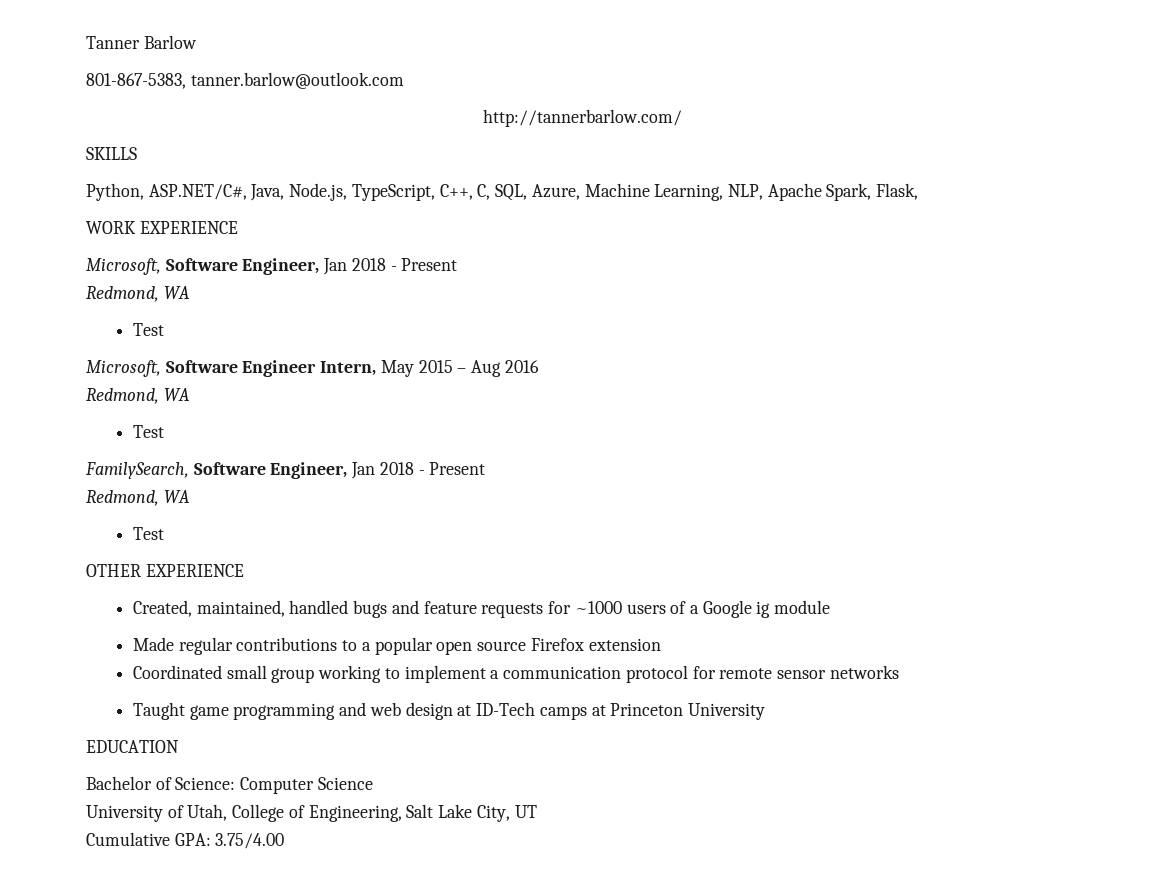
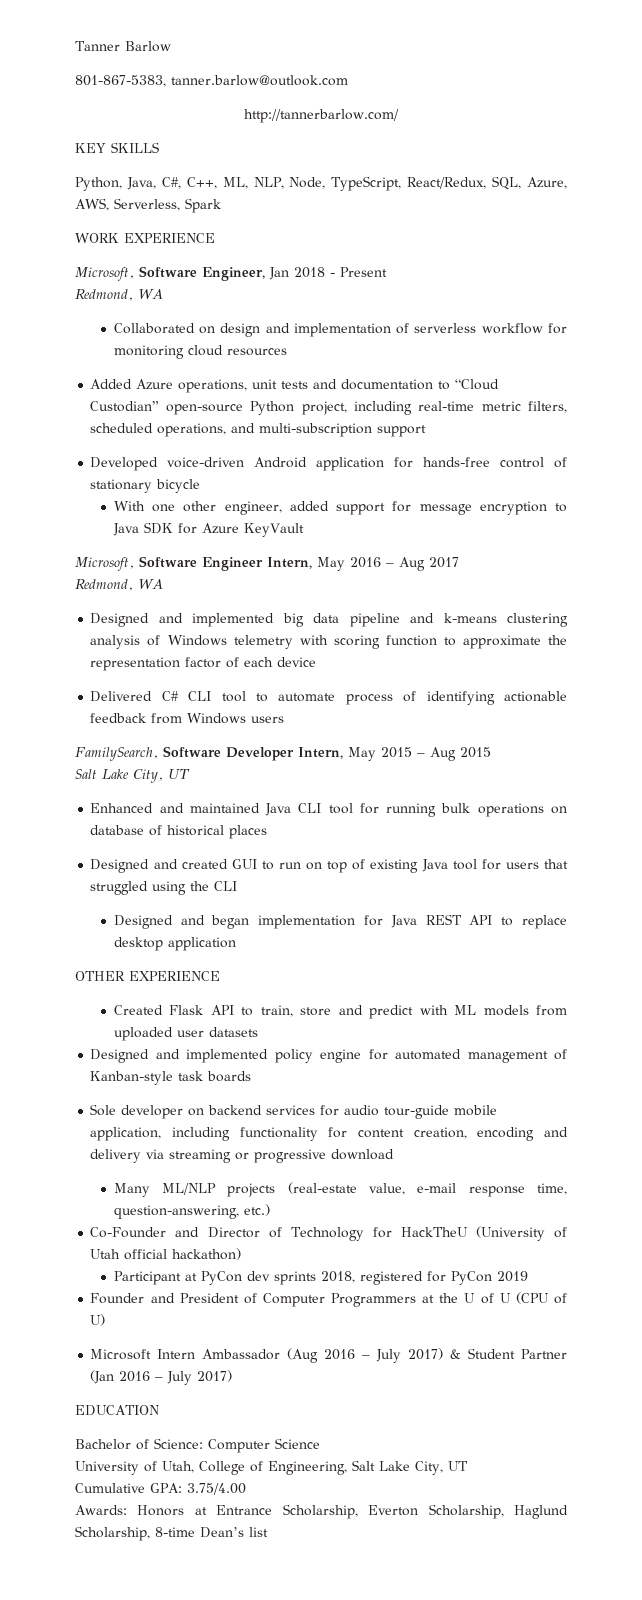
(682, 118) none -> [75,143,106,153] KEY
[148,183,919,201] ASP.NET/C#, Java, Node.js, TypeScript, C++, C, SQL, Azure, Machine Learning, NLP, Apache Spark, Flask, -> [126,176,567,191] [75,198,221,213] Java, C#, C++, ML, NLP, Node, TypeScript, React/Redux, SQL, Azure, AWS, Serverless, Spark
[133,323,165,336] Test -> [113,323,568,337] [113,345,287,359] [90,379,500,393] [90,401,567,415] [90,423,427,437] [90,457,567,471] [90,479,201,493] [113,501,567,515] [112,522,304,537] Collaborated on design and implementation of serverless workflow for monitoring cloud resources // Added Azure operations, unit tests and documentation to “Cloud Custodian” open-source Python project, including real-time metric filters, scheduled operations, and multi-subscription support // Developed voice-driven Android application for hands-free control of stationary bicycle // With one other engineer, added support for message encryption to Java SDK for Azure KeyVault
[418,360,539,377] [86,388,190,404] [133,425,165,438] [85,462,486,479] [86,490,190,506] [133,527,165,540] [86,564,244,577] [133,600,831,618] [133,637,661,655] [133,665,899,683] [133,702,766,720] 2015 – Aug 2016 // Redmond, WA // Test // FamilySearch, Software Engineer, Jan 2018 - Present // Redmond, WA // Test // OTHER EXPERIENCE // Created, maintained, handled bugs and feature requests for ~1000 users of a Google ig module // Made regular contributions to a popular open source Firefox extension // Coordinated small group working to implement a communication protocol for remote sensor networks // Taught game programming and web design at ID-Tech camps at Princeton University -> [350,557,459,571] [75,579,163,591] [90,613,568,627] [90,635,567,649] [90,657,317,671] [90,691,567,705] [90,713,285,724] [75,746,491,761] [75,769,190,783] [90,803,567,817] [90,825,268,839] [90,859,568,873] [90,881,238,895] [113,914,567,929] [113,937,236,951] [75,971,220,981] [113,1005,567,1019] [113,1027,258,1041] [90,1049,567,1063] [90,1071,252,1085] [90,1104,498,1119] [90,1127,568,1141] [90,1149,395,1163] [113,1182,567,1197] [113,1204,270,1219] [90,1226,567,1241] [90,1248,242,1260] [113,1271,528,1285] [90,1292,567,1307] [90,1314,106,1326] [90,1348,567,1363] [90,1370,233,1385] 2016 – Aug 2017 // Redmond, WA // Designed and implemented big data pipeline and k-means clustering analysis of Windows telemetry with scoring function to approximate the representation factor of each device // Delivered C# CLI tool to automate process of identifying actionable feedback from Windows users // FamilySearch, Software Developer Intern, May 2015 – Aug 2015 // Salt Lake City, UT // Enhanced and maintained Java CLI tool for running bulk operations on database of historical places // Designed and created GUI to run on top of existing Java tool for users that struggled using the CLI // Designed and began implementation for Java REST API to replace desktop application // OTHER EXPERIENCE // Created Flask API to train, store and predict with ML models from uploaded user datasets // Designed and implemented policy engine for automated management of Kanban-style task boards // Sole developer on backend services for audio tour-guide mobile application, including functionality for content creation, encoding and delivery via streaming or progressive download // Many ML/NLP projects (real-estate value, e-mail response time, question-answering, etc.) // Co-Founder and Director of Technology for HackTheU (University of Utah official hackathon) // Participant at PyCon dev sprints 2018, registered for PyCon 2019 // Founder and President of Computer Programmers at the U of U (CPU of U) // Microsoft Intern Ambassador (Aug 2016 – July 2017) & Student Partner (Jan 2016 – July 2017)
(285, 841) none -> [75,1504,568,1519] [75,1526,268,1541] // Awards: Honors at Entrance Scholarship, Everton Scholarship, Haglund Scholarship, 8-time Dean’s list

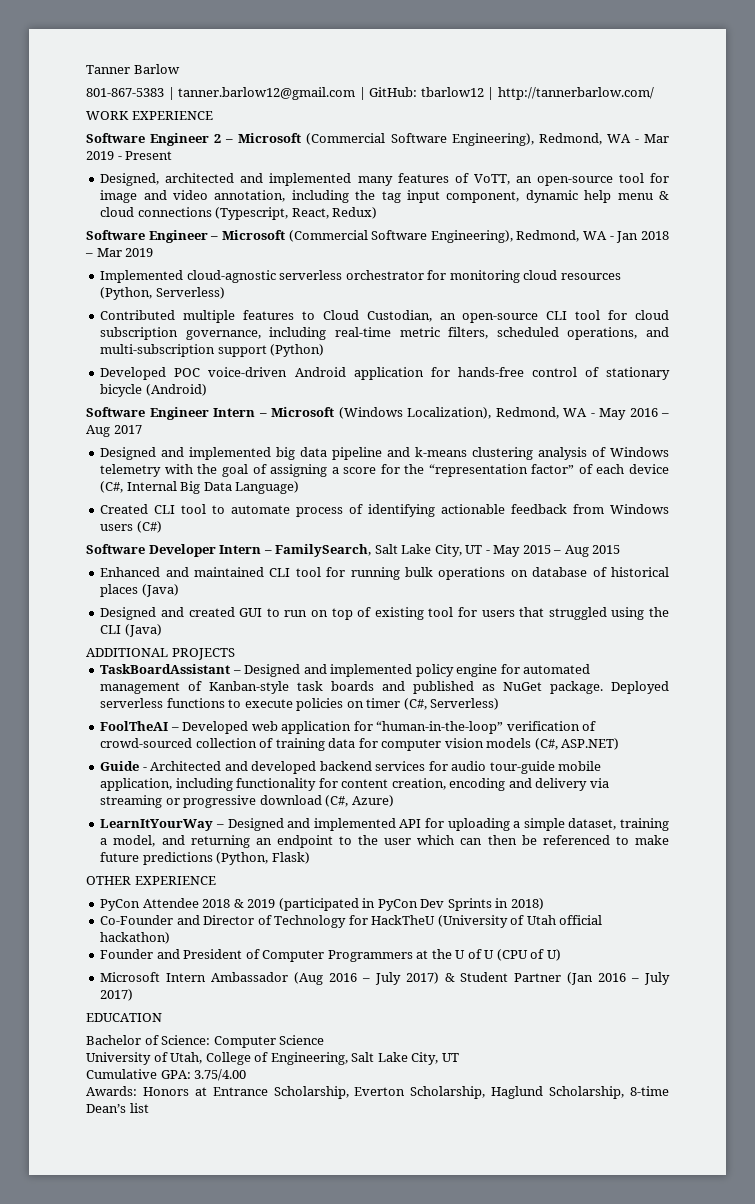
[75,75,348,87] [244,109,400,123] [75,142,159,153] [75,176,567,191] [75,198,221,213] [75,233,215,243] [75,266,387,281] [75,289,163,301] [113,323,568,337] [113,345,287,359] [90,379,500,393] [90,401,347,415] 801-867-5383, tanner.barlow@outlook.com // http://tannerbarlow.com/ // KEY SKILLS // Python, Java, C#, C++, ML, NLP, Node, TypeScript, React/Redux, SQL, Azure, AWS, Serverless, Spark // WORK EXPERIENCE // Microsoft, Software Engineer, Jan 2018 - Present // Redmond, WA // Collaborated on design and implementation of serverless workflow for monitoring cloud resources // Added Azure operations, unit tests and documentation to “Cloud Custodian” open-source Python project, -> [86,87,654,100] [86,111,213,120] [86,133,670,146] [86,151,173,160] [100,173,670,186] [100,190,669,203] [100,207,378,220] [86,230,669,243] [85,248,154,257] [100,270,621,283] [100,287,225,300] [100,310,669,323] [100,327,261,340] 801-867-5383 | tanner.barlow12@gmail.com | GitHub: tbarlow12 | http://tannerbarlow.com/ // WORK EXPERIENCE // Software Engineer 2 – Microsoft (Commercial Software Engineering), Redmond, WA - Mar 2019 - Present // Designed, architected and implemented many features of VoTT, an open-source tool for image and video annotation, including the tag input component, dynamic help menu & cloud connections (Typescript, React, Redux) // Software Engineer – Microsoft (Commercial Software Engineering), Redmond, WA - Jan 2018 – Mar 2019 // Implemented cloud-agnostic serverless orchestrator for monitoring cloud resources (Python, Serverless) // Contributed multiple features to Cloud Custodian, an open-source CLI tool for cloud subscription governance,
[90,457,159,471] // Developed -> [270,344,325,357] [100,367,201,380] (Python) // Developed POC
[113,501,567,515] [112,522,304,537] [75,556,312,571] // With one other engineer, added support for message encryption to Java SDK for Azure KeyVault // Microsoft, Software Engineer Intern, -> [145,384,207,396] [86,407,595,420] (Android) // Software Engineer Intern – Microsoft (Windows Localization), Redmond, WA -
[75,579,163,591] // Redmond, WA -> (142, 429) none
[333,635,567,649] [90,657,317,671] [90,691,179,702] scoring function to approximate the representation factor of each device // Delivered C# -> [197,464,669,477] [100,481,300,494] [100,504,149,514] the goal of assigning a score for the “representation factor” of each device (C#, Internal Big Data Language) // Created
[75,747,158,761] // FamilySearch, -> [136,521,162,533] (C#) //
[298,747,343,759] Intern, -> [219,544,490,557] Intern – FamilySearch, Salt Lake City, UT -
[75,769,190,783] // Salt Lake City, UT -> (621, 549) none
[265,803,292,816] Java -> (265, 572) none
(268, 832) none -> [141,584,179,597] (Java)
[421,859,448,872] Java -> (424, 613) none
[113,914,567,929] [113,937,236,951] [75,971,220,981] [113,1005,567,1019] [113,1027,258,1041] // Designed and began implementation for Java REST API to replace desktop application // OTHER EXPERIENCE // Created Flask API to train, store and predict with ML models from uploaded user datasets // -> [124,624,162,637] [86,648,235,660] [100,664,241,674] (Java) // ADDITIONAL PROJECTS // TaskBoardAssistant –
[90,1104,205,1119] // Sole developer on -> [382,681,670,694] [100,698,500,711] [100,721,597,734] [100,738,620,751] [100,761,317,774] and published as NuGet package. Deployed serverless functions to execute policies on timer (C#, Serverless) // FoolTheAI – Developed web application for “human-in-the-loop” verification of crowd-sourced collection of training data for computer vision models (C#, ASP.NET) // Guide - Architected and developed
[113,1182,567,1197] [113,1204,270,1219] // Many ML/NLP projects (real-estate value, e-mail response time, question-answering, etc.) -> [325,795,394,807] [100,818,670,831] [100,835,670,848] [100,852,310,865] [86,876,216,885] [100,898,544,911] (C#, Azure) // LearnItYourWay – Designed and implemented API for uploading a simple dataset, training a model, and returning an endpoint to the user which can then be referenced to make future predictions (Python, Flask) // OTHER EXPERIENCE // PyCon Attendee 2018 & 2019 (participated in PyCon Dev Sprints in 2018)
[113,1271,528,1285] // Participant at PyCon dev sprints 2018, registered for PyCon 2019 -> (171, 938) none

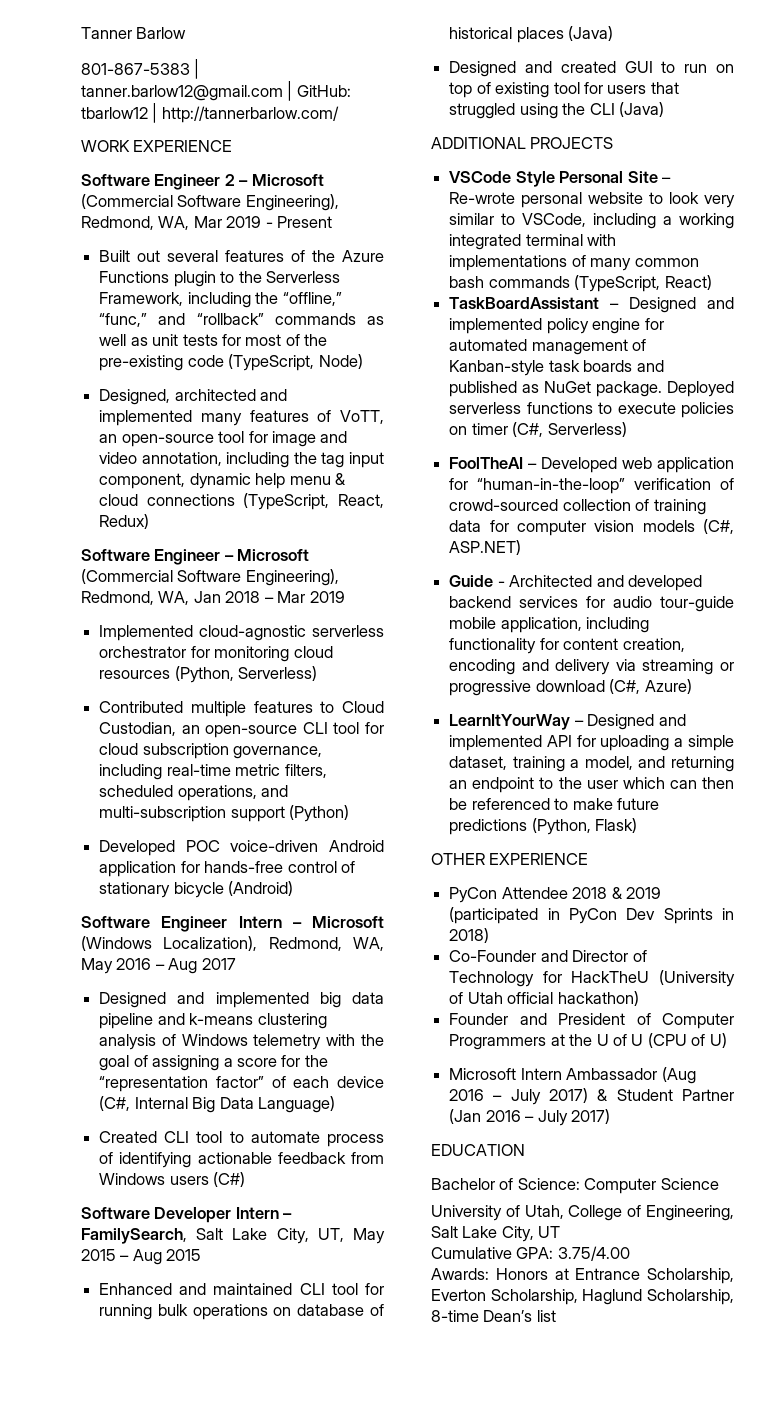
[606,134,639,143] WA - -> [158,216,190,230] WA,
(173, 155) none -> [99,250,384,262] [99,271,340,287] [99,292,342,308] [99,313,385,327] [99,334,328,346] [99,354,363,371] // Built out several features of the Azure Functions plugin to the Serverless Framework, including the “offline,” “func,” and “rollback” commands as well as unit tests for most of the pre-existing code (TypeScript, Node)
[215,207,289,220] (Typescript, -> [243,493,330,510] (TypeScript,
[583,231,614,240] WA - -> [158,591,190,605] WA,
[563,408,595,417] WA - -> [352,937,384,951] WA,
[465,545,490,554] UT - -> [317,1228,344,1242] UT,
(235, 654) none -> [449,171,671,187] [449,192,735,208] [449,213,734,229] [449,234,617,250] [449,255,699,271] [449,275,712,292] // VSCode Style Personal Site – Re-wrote personal website to look very similar to VSCode, including a working integrated terminal with implementations of many common bash commands (TypeScript, React)

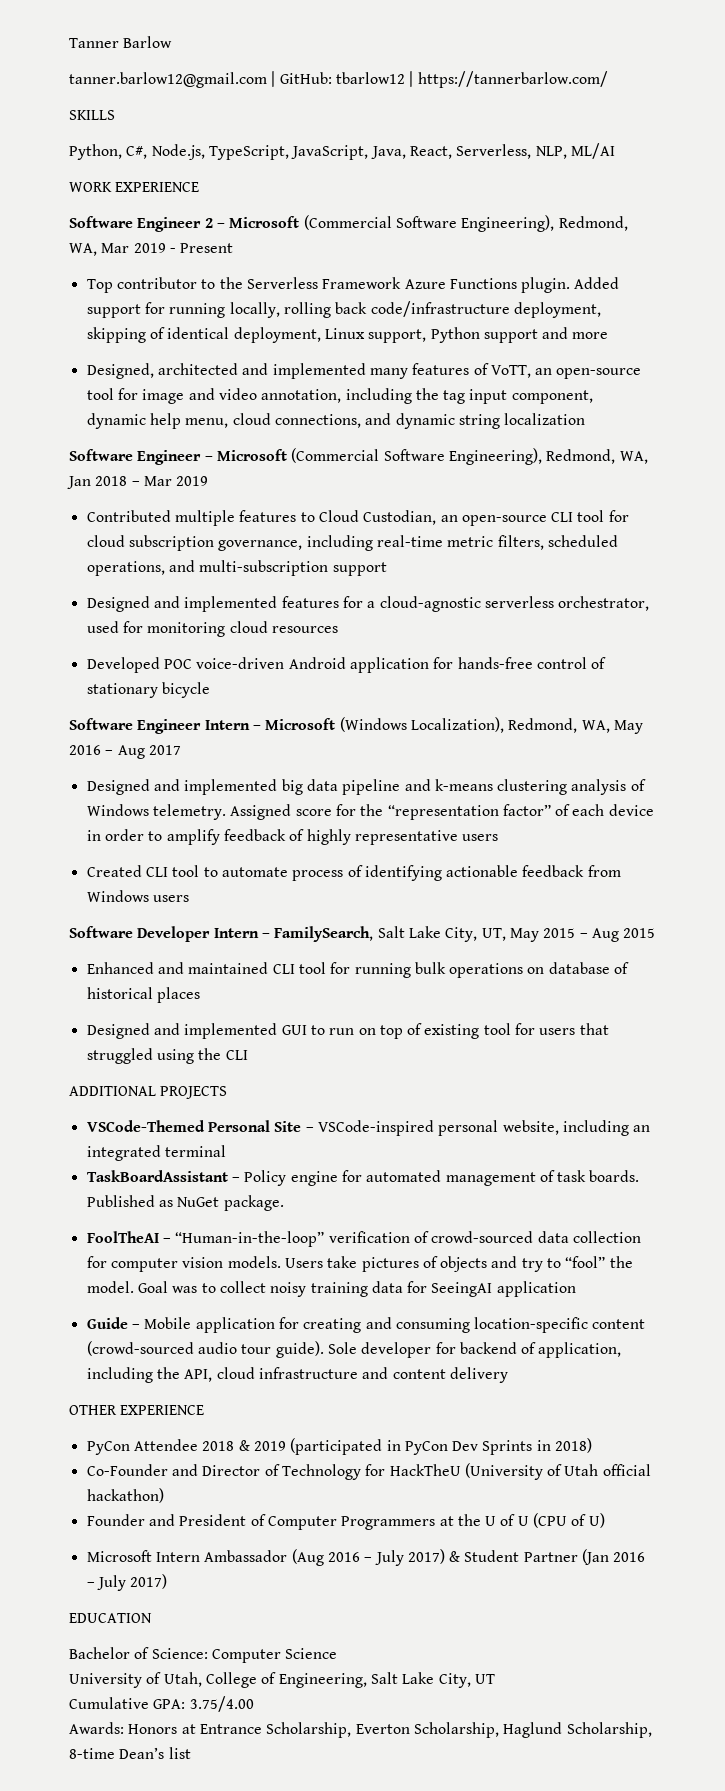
[81,59,200,79] 801-867-5383 | -> (173, 42) none
[161,106,339,123] http://tannerbarlow.com/ -> [417,71,608,88] [69,110,115,120] [69,143,615,160] https://tannerbarlow.com/ // SKILLS // Python, C#, Node.js, TypeScript, JavaScript, Java, React, Serverless, NLP, ML/AI
[99,250,384,262] [99,271,340,287] [99,292,342,308] [99,313,385,327] [99,334,328,346] [99,354,363,371] Built out several features of the Azure Functions plugin to the Serverless Framework, including the “offline,” “func,” and “rollback” commands as well as unit tests for most of the pre-existing code (TypeScript, Node) -> [86,277,620,293] [86,301,601,318] [86,327,609,343] Top contributor to the Serverless Framework Azure Functions plugin. Added support for running locally, rolling back code/infrastructure deployment, skipping of identical deployment, Linux support, Python support and more
[289,473,346,485] [99,493,384,510] [99,514,150,529] menu & cloud connections (TypeScript, React, Redux) -> [185,413,586,429] menu, cloud connections, and dynamic string localization
[99,625,385,641] [99,646,333,662] [99,666,318,683] // Implemented cloud-agnostic serverless orchestrator for monitoring cloud resources (Python, Serverless) -> (209, 481) none
[289,805,350,822] (Python) -> [86,596,650,612] [86,621,338,637] // Designed and implemented features for a cloud-agnostic serverless orchestrator, used for monitoring cloud resources
[228,881,294,896] (Android) -> (210, 690) none
[253,1034,384,1050] [99,1055,233,1071] telemetry with the goal of assigning a -> [152,804,292,820] telemetry. Assigned
[99,1096,335,1113] (C#, Internal Big Data Language) -> [86,829,499,845] in order to amplify feedback of highly representative users
[213,1172,246,1187] (C#) -> (189, 898) none
[568,26,614,41] [449,61,616,77] (Java) // Designed and created -> [86,1023,278,1039] // Designed and implemented
[618,102,664,117] (Java) -> (248, 1055) none
[449,171,555,187] VSCode Style -> [86,1120,205,1132] VSCode-Themed
[449,192,735,208] [449,213,734,229] [449,234,617,250] [449,255,699,271] [449,275,712,292] [449,297,734,313] [449,318,589,334] Re-wrote personal website to look very similar to VSCode, including a working integrated terminal with implementations of many common bash commands (TypeScript, React) // TaskBoardAssistant – Designed and implemented policy -> [317,1120,651,1136] [86,1145,226,1161] [86,1170,287,1186] VSCode-inspired personal website, including an integrated terminal // TaskBoardAssistant – Policy
[449,360,664,376] [449,381,734,397] [449,402,734,418] [449,422,627,437] [449,457,734,473] [449,478,734,494] [449,499,706,515] [449,519,734,536] [449,540,522,555] [449,575,702,591] [449,596,734,612] [449,617,650,633] [449,638,685,654] [449,659,734,675] [449,679,692,696] [449,714,686,730] [449,735,734,751] [449,756,735,772] [449,777,734,793] [449,798,659,810] [449,818,638,835] Kanban-style task boards and published as NuGet package. Deployed serverless functions to execute policies on timer (C#, Serverless) // FoolTheAI – Developed web application for “human-in-the-loop” verification of crowd-sourced collection of training data for computer vision models (C#, ASP.NET) // Guide - Architected and developed backend services for audio tour-guide mobile application, including functionality for content creation, encoding and delivery via streaming or progressive download (C#, Azure) // LearnItYourWay – Designed and implemented API for uploading a simple dataset, training a model, and returning an endpoint to the user which can then be referenced to make future predictions (Python, Flask) -> [557,1170,640,1182] [86,1195,284,1211] [86,1231,641,1247] [86,1256,633,1272] [86,1281,576,1297] [86,1317,646,1333] [86,1341,622,1358] [86,1367,508,1383] task boards. Published as NuGet package. // FoolTheAI – “Human-in-the-loop” verification of crowd-sourced data collection for computer vision models. Users take pictures of objects and try to “fool” the model. Goal was to collect noisy training data for SeeingAI application // Guide – Mobile application for creating and consuming location-specific content (crowd-sourced audio tour guide). Sole developer for backend of application, including the API, cloud infrastructure and content delivery

